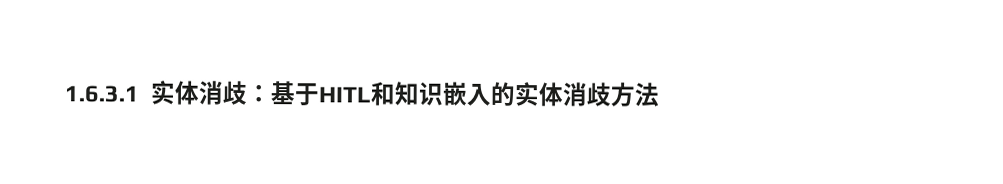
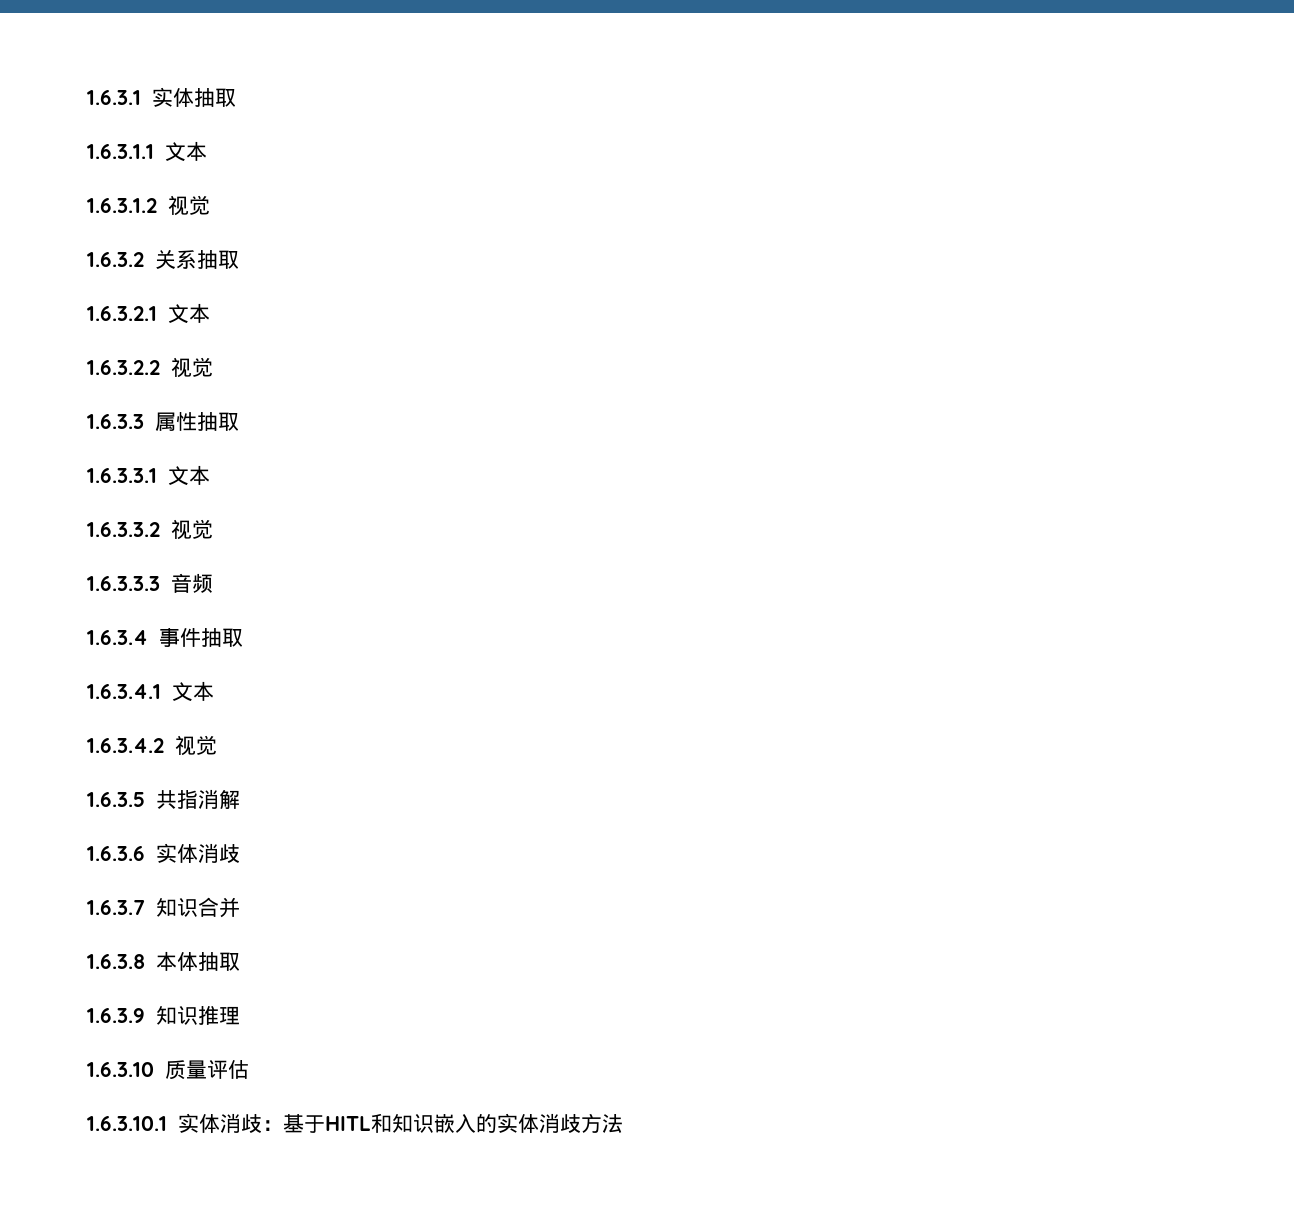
(200, 92) none -> [193,88,236,107] [87,141,207,162] [87,195,210,216] [87,249,239,269] [87,303,210,324] [87,357,213,378] [87,412,239,431] [87,465,210,486] [87,519,213,540] [87,573,213,593] [87,628,243,647] [87,681,214,702] [87,735,217,756] [87,789,240,809] [87,843,240,863] [87,897,240,918] [87,951,240,971] [87,1005,240,1025] [87,1060,249,1080] [87,1113,220,1133] 抽取 // 1.6.3.1.1文本 // 1.6.3.1.2视觉 // 1.6.3.2关系抽取 // 1.6.3.2.1文本 // 1.6.3.2.2视觉 // 1.6.3.3属性抽取 // 1.6.3.3.1文本 // 1.6.3.3.2视觉 // 1.6.3.3.3音频 // 1.6.3.4事件抽取 // 1.6.3.4.1文本 // 1.6.3.4.2视觉 // 1.6.3.5共指消解 // 1.6.3.6实体消歧 // 1.6.3.7知识合并 // 1.6.3.8本体抽取 // 1.6.3.9知识推理 // 1.6.3.10质量评估 // 1.6.3.10.1实体

